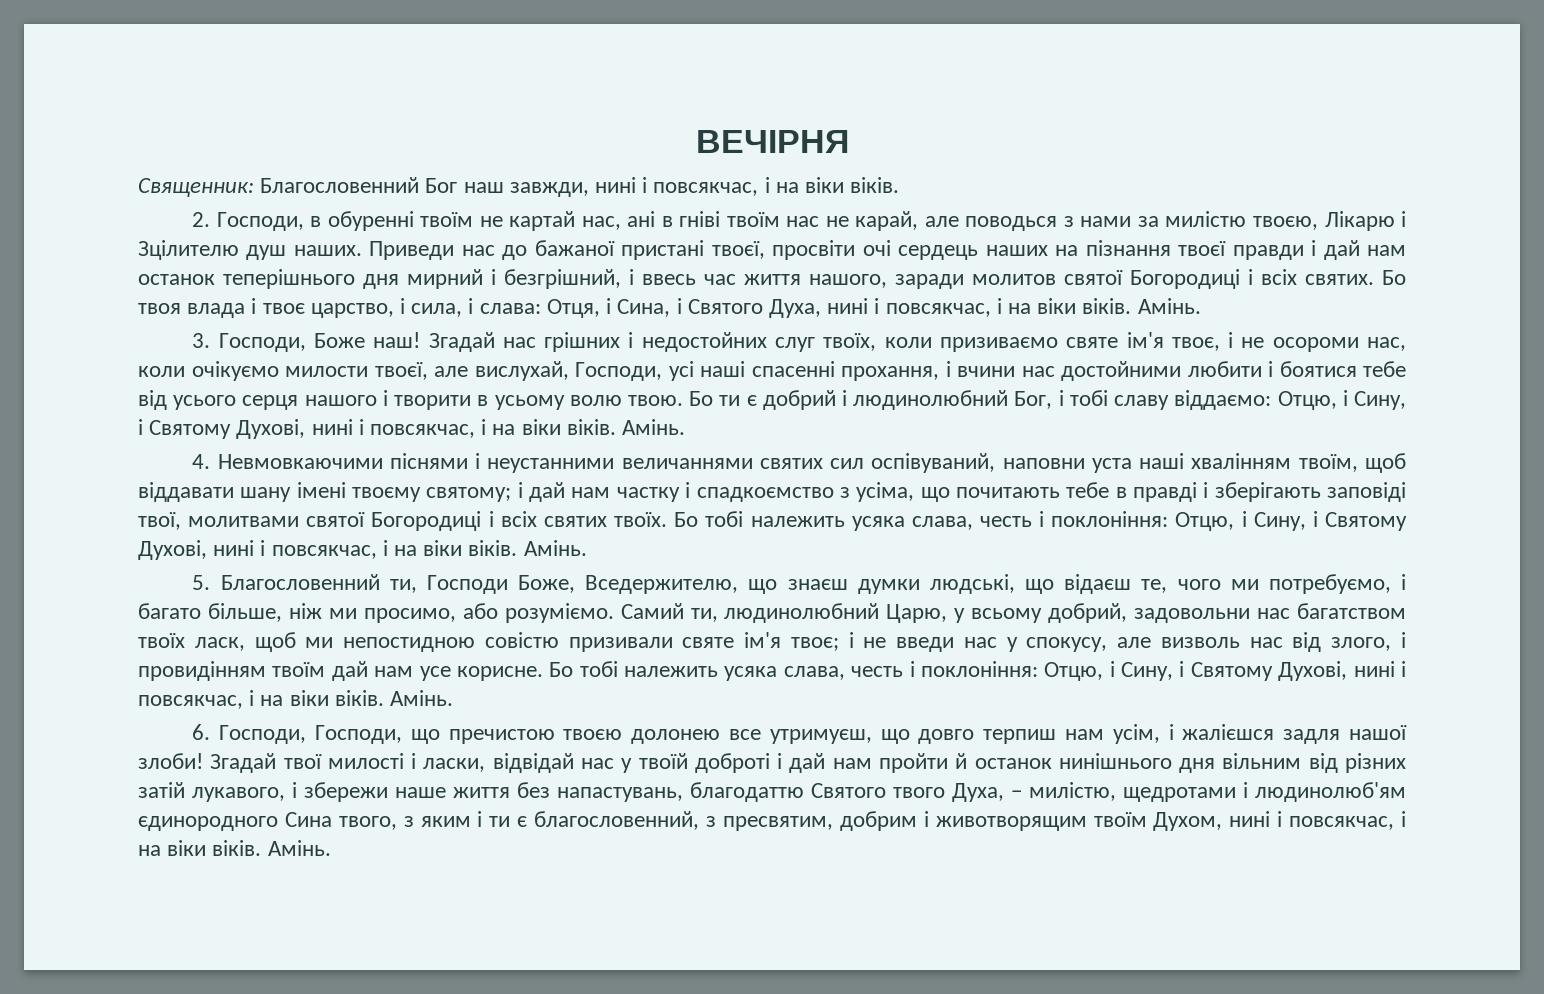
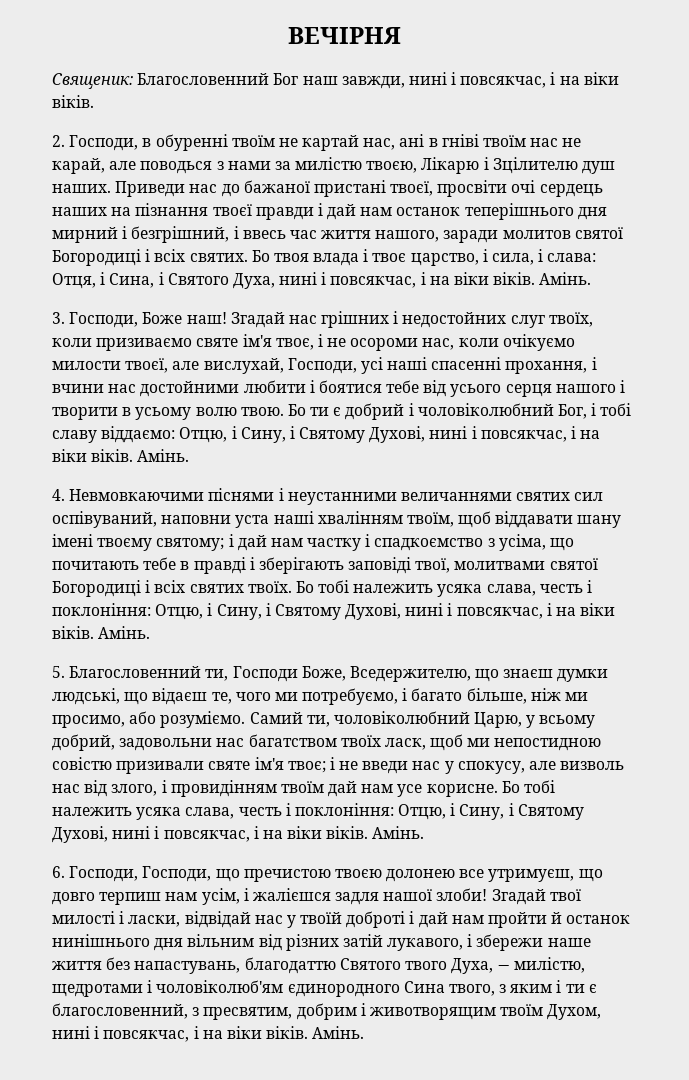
[138,178,254,197] Священник: -> [52,73,133,89] Священик:
[853,390,1009,410] людинолюбний -> [417,403,554,416] чоловіколюбний
[724,603,880,623] людинолюбний -> [333,711,470,724] чоловіколюбний
[1255,782,1406,802] людинолюб'ям -> [156,980,284,993] чоловіколюб'ям

